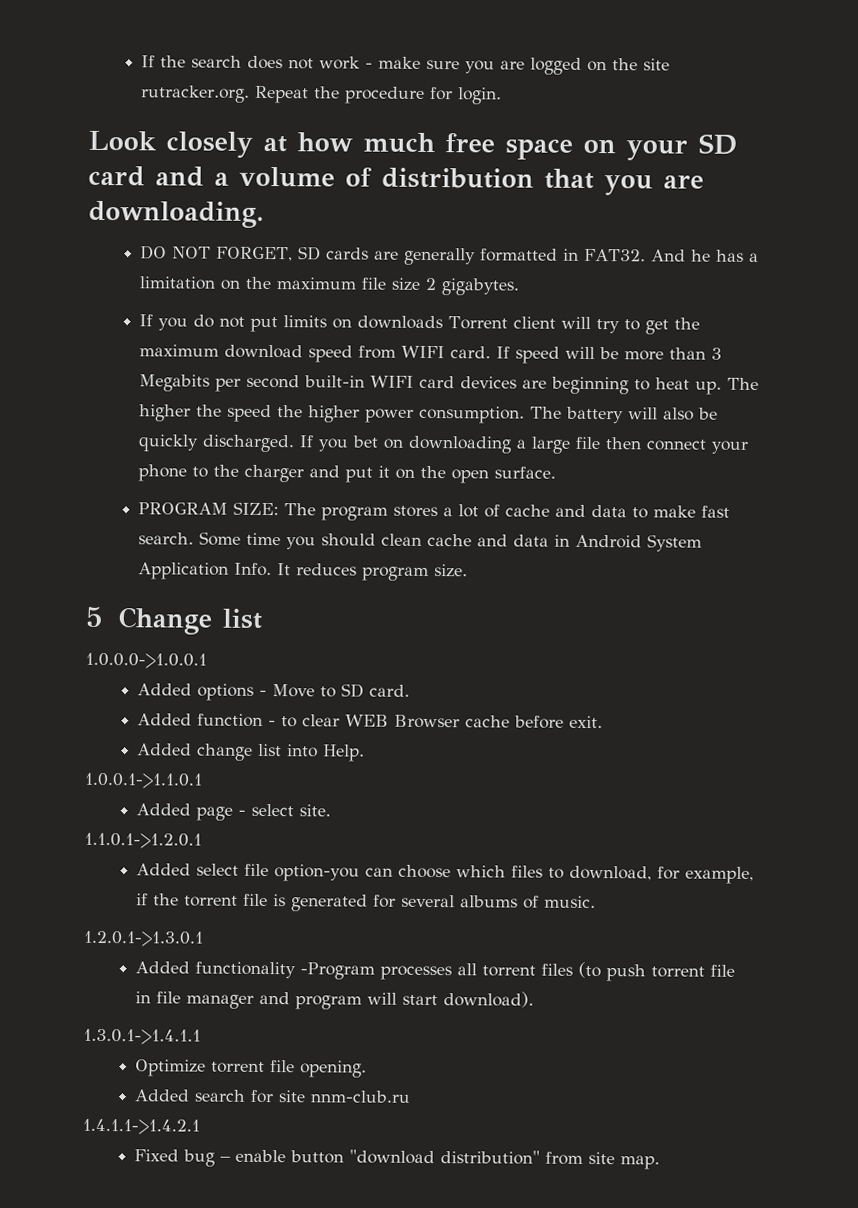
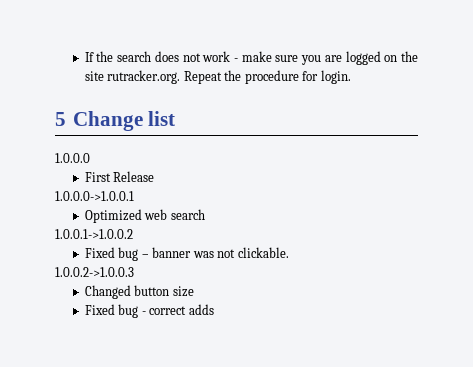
[88,130,738,161] [88,165,704,196] [88,200,264,228] [140,245,760,266] [139,276,520,296] [139,314,701,335] [139,344,723,364] [139,374,760,395] [139,404,719,424] [138,434,750,454] [138,464,557,484] [138,501,731,521] [138,531,703,552] [138,562,469,582] [85,606,263,635] [85,652,207,669] [137,683,411,701] [137,713,604,729] [137,743,366,762] [84,772,202,789] [136,803,332,821] [84,832,202,849] [136,863,755,884] [136,893,597,912] [83,930,203,947] [135,961,736,982] [135,991,535,1010] [83,1028,201,1045] [135,1059,368,1078] [134,1089,412,1104] [82,1118,200,1135] [134,1149,661,1170] Look closely at how much free space on your SD card and a volume of distribution that you are downloading. // DO NOT FORGET, SD cards are generally formatted in FAT32. And he has a limitation on the maximum file size 2 gigabytes. // If you do not put limits on downloads Torrent client will try to get the maximum download speed from WIFI card. If speed will be more than 3 Megabits per second built-in WIFI card devices are beginning to heat up. The higher the speed the higher power consumption. The battery will also be quickly discharged. If you bet on downloading a large file then connect your phone to the charger and put it on the open surface. // PROGRAM SIZE: The program stores a lot of cache and data to make fast search. Some time you should clean cache and data in Android System Application Info. It reduces program size. // 5 Change list // 1.0.0.0->1.0.0.1 // Added options - Move to SD card. // Added function - to clear WEB Browser cache before exit. // Added change list into Help. // 1.0.0.1->1.1.0.1 // Added page - select site. // 1.1.0.1->1.2.0.1 // Added select file option-you can choose which files to download, for example, if the torrent file is generated for several albums of music. // 1.2.0.1->1.3.0.1 // Added functionality -Program processes all torrent files (to push torrent file in file manager and program will start download). // 1.3.0.1->1.4.1.1 // Optimize torrent file opening. // Added search for site nnm-club.ru // 1.4.1.1->1.4.2.1 // Fixed bug – enable button "download distribution" from site map. -> [55,111,176,131] [55,153,90,163] [84,171,155,182] [55,191,134,201] [84,209,205,223] [55,229,133,239] [84,247,289,261] [55,267,134,277] [84,285,194,299] [84,304,214,318] 5 Change list // 1.0.0.0 // First Release // 1.0.0.0->1.0.0.1 // Optimized web search // 1.0.0.1->1.0.0.2 // Fixed bug – banner was not clickable. // 1.0.0.2->1.0.0.3 // Changed button size // Fixed bug - correct adds

